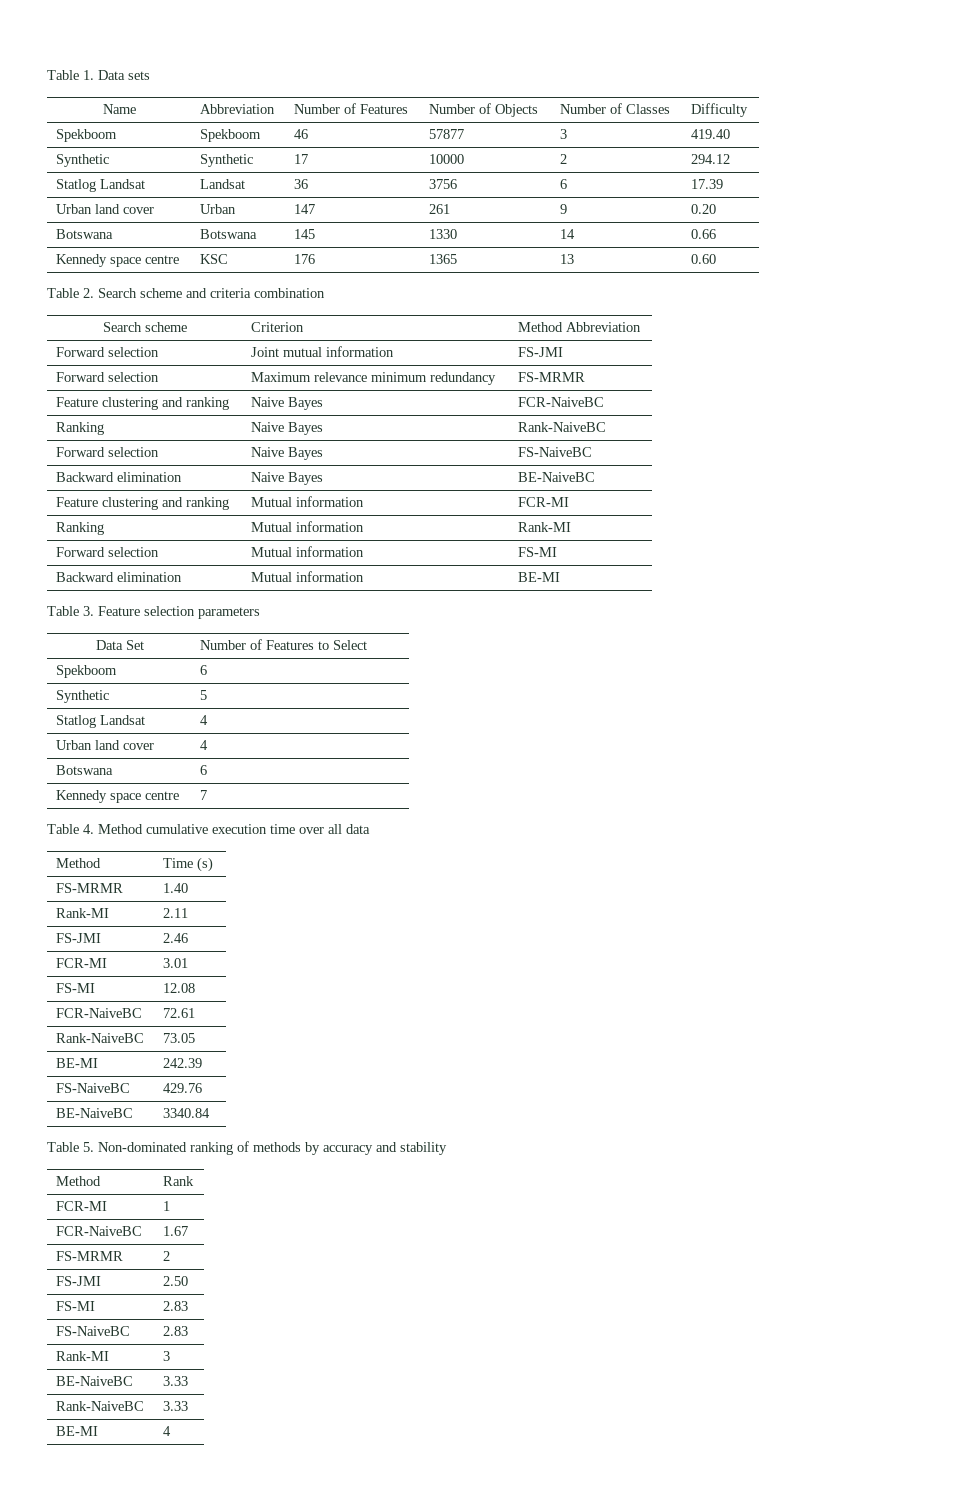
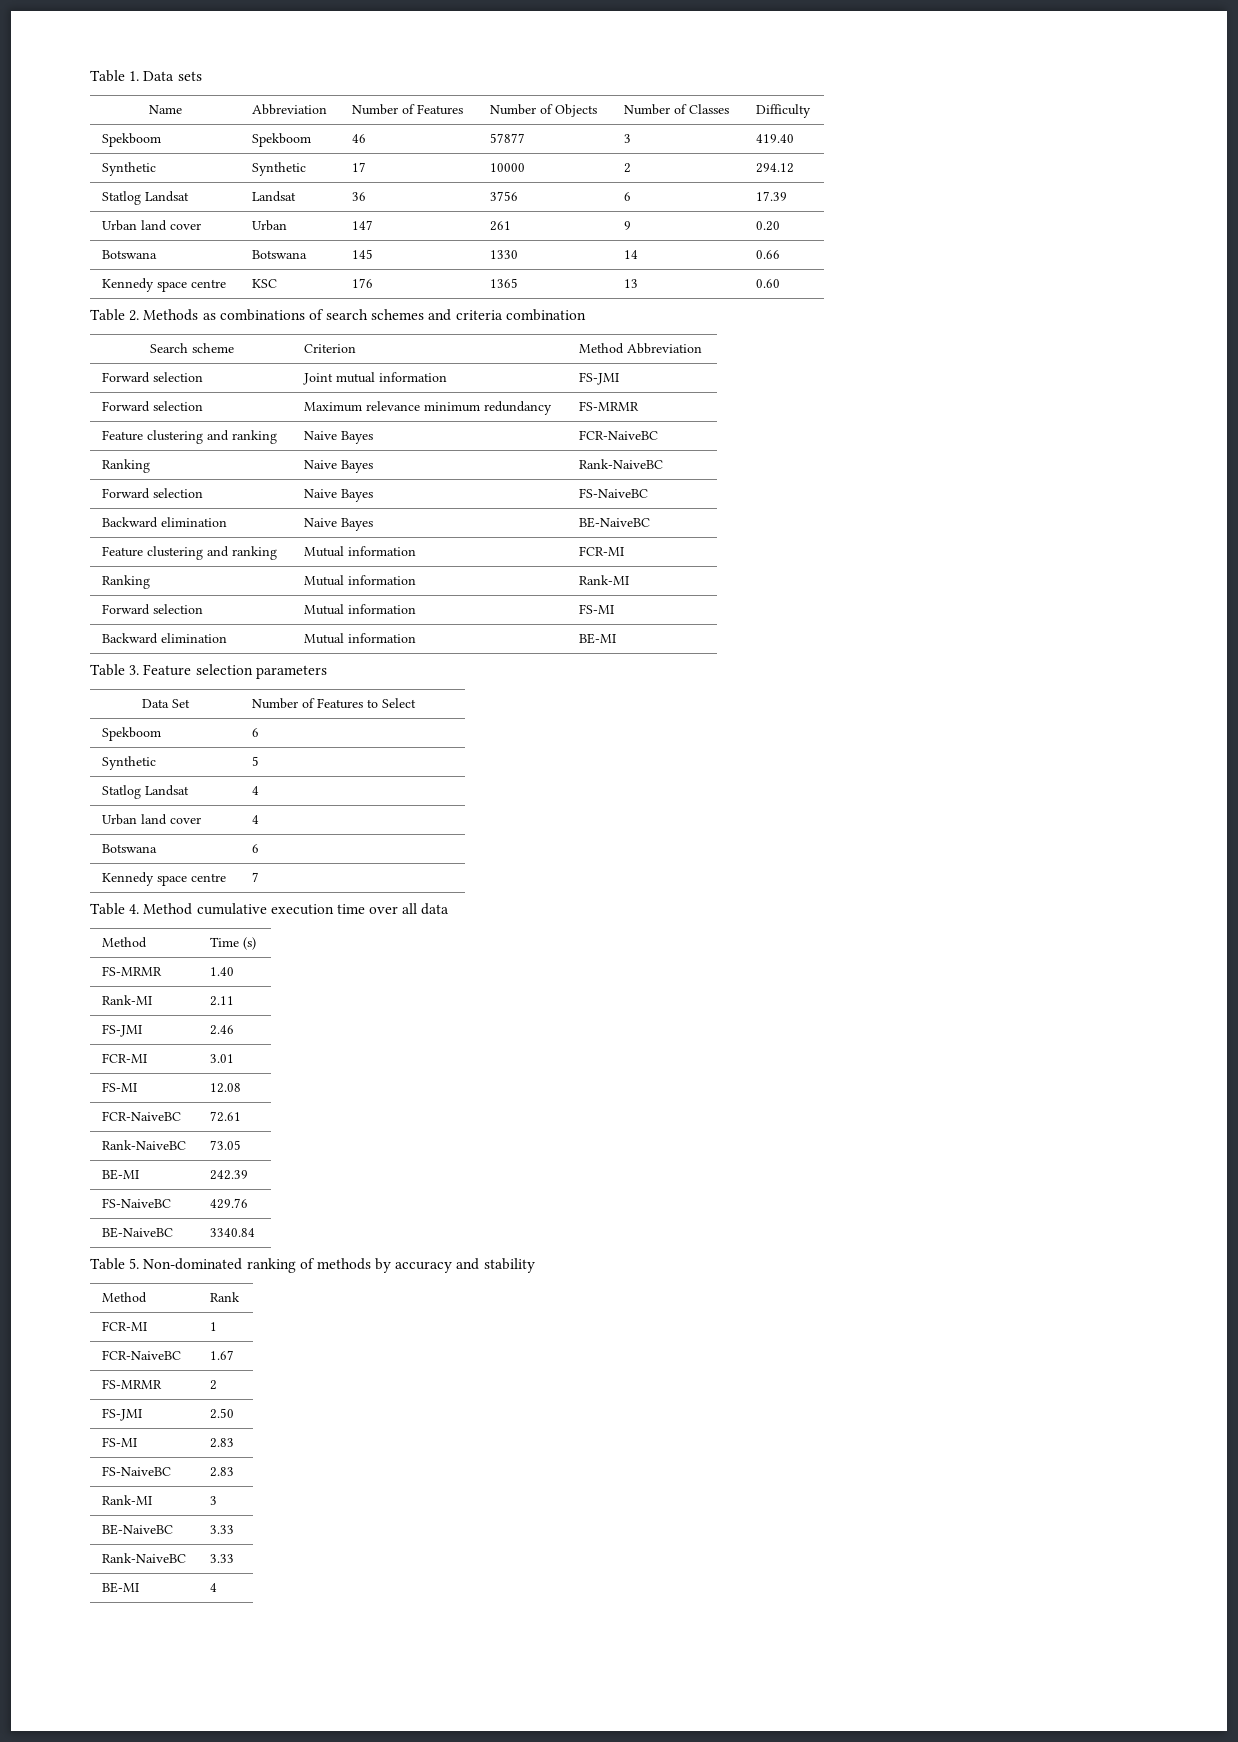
[98,288,182,298] Search scheme -> [143,309,425,321] Methods as combinations of search schemes

